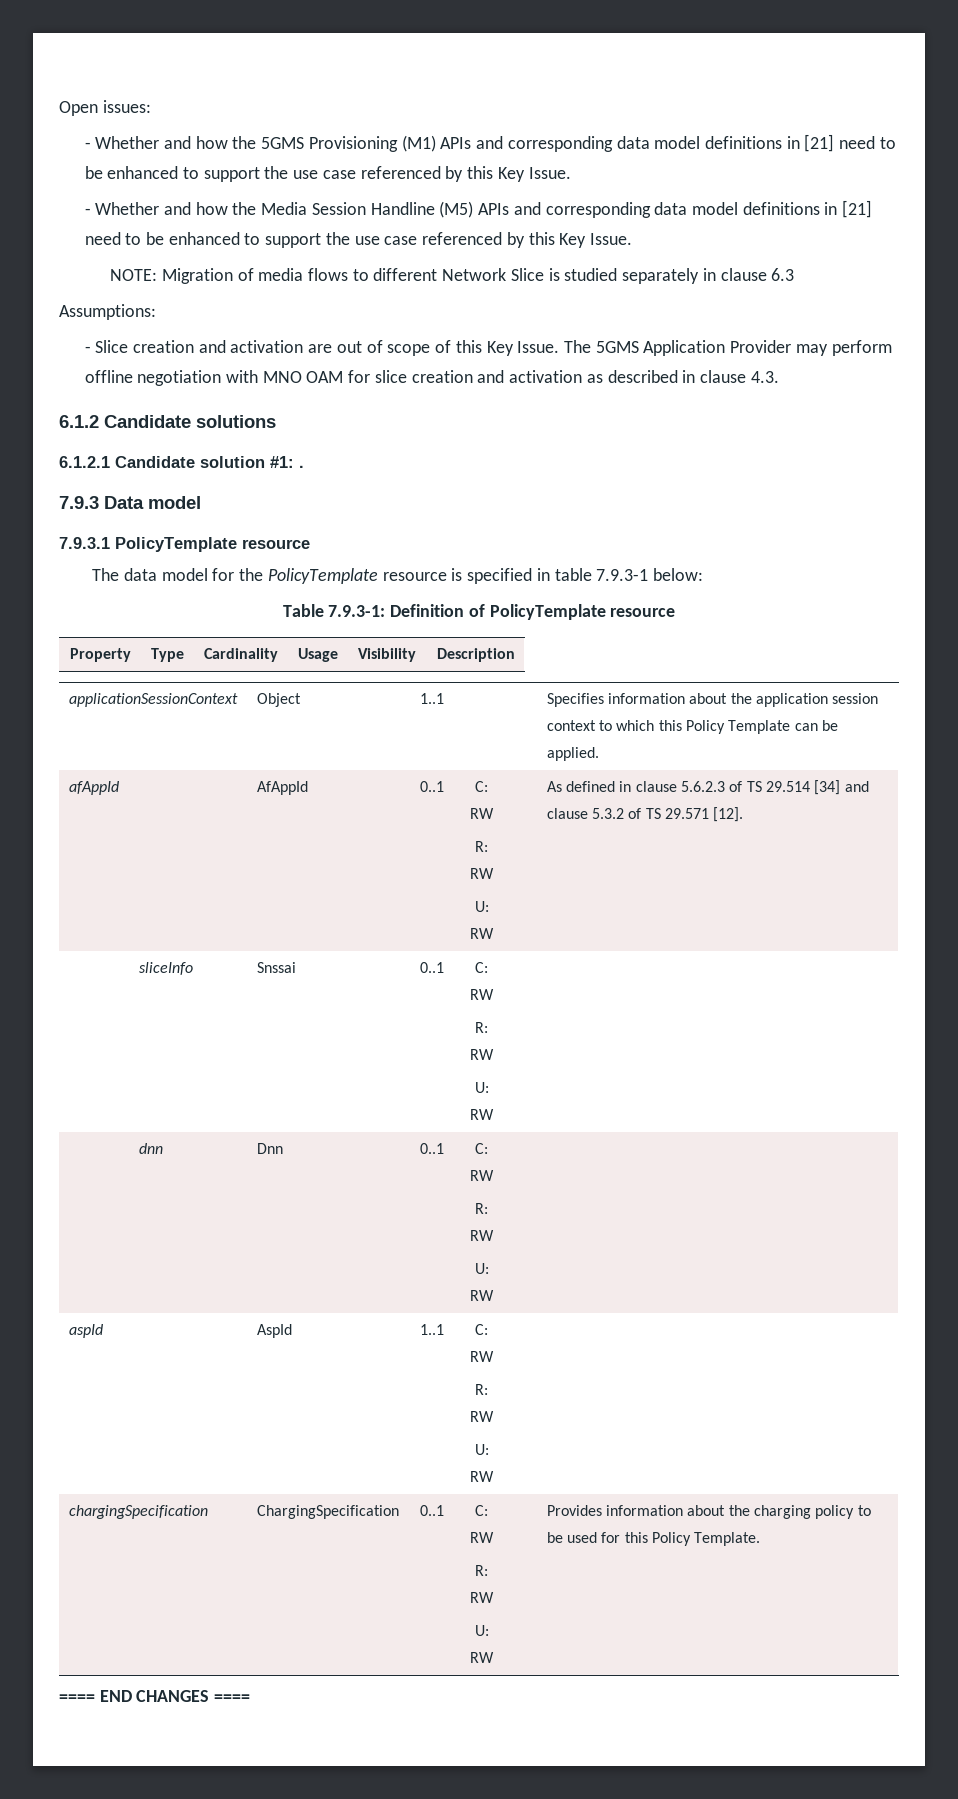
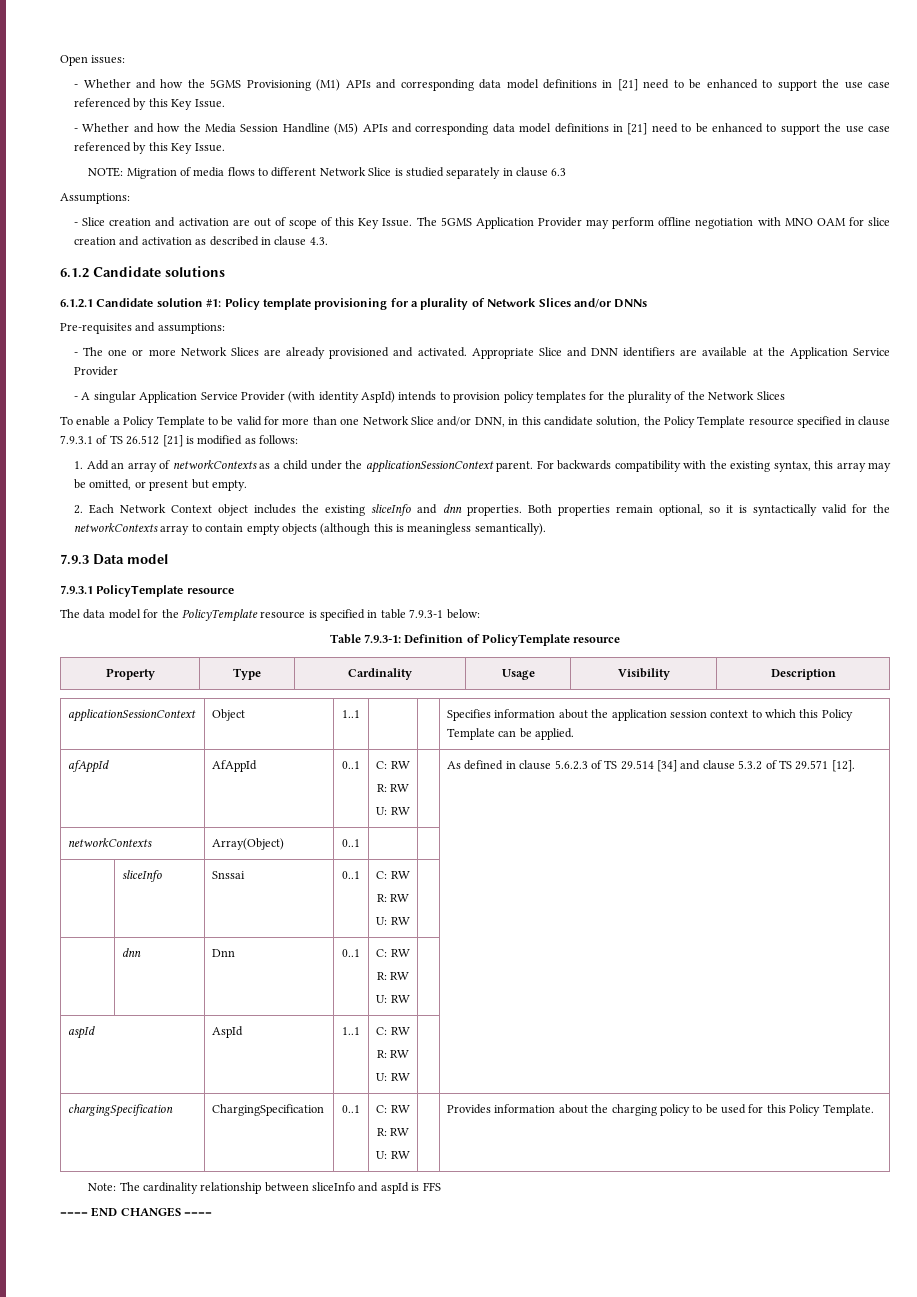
[299,465,304,468] . -> [224,298,648,310] [60,322,225,334] [74,347,890,359] [74,366,119,376] [74,391,785,403] [60,416,890,428] [60,435,298,447] [74,460,891,473] [74,479,247,491] [74,504,890,516] [74,523,546,535] Policy template provisioning for a plurality of Network Slices and/or DNNs // Pre-requisites and assumptions: // - The one or more Network Slices are already provisioned and activated. Appropriate Slice and DNN identifiers are available at the Application Service Provider // - A singular Application Service Provider (with identity AspId) intends to provision policy templates for the plurality of the Network Slices // To enable a Policy Template to be valid for more than one Network Slice and/or DNN, in this candidate solution, the Policy Template resource specified in clause 7.9.3.1 of TS 26.512 [21] is modified as follows: // 1. Add an array of networkContexts as a child under the applicationSessionContext parent. For backwards compatibility with the existing syntax, this array may be omitted, or present but empty. // 2. Each Network Context object includes the existing sliceInfo and dnn properties. Both properties remain optional, so it is syntactically valid for the networkContexts array to contain empty objects (although this is meaningless semantically).
(744, 814) none -> [68,838,153,847] [212,838,285,850] [342,839,360,847] // networkContexts | Array(Object) | 0..1 | | |
(761, 1539) none -> [88,1182,441,1194] // Note: The cardinality relationship between sliceInfo and aspId is FFS

